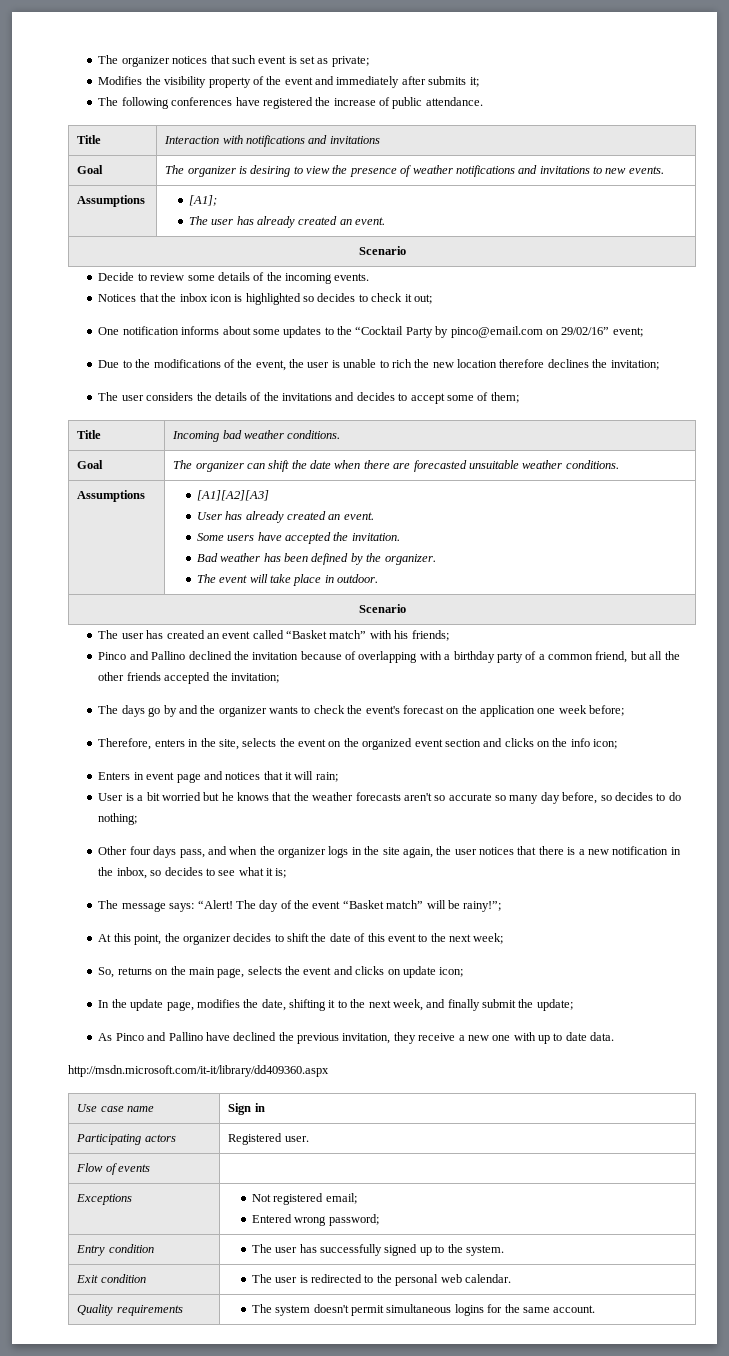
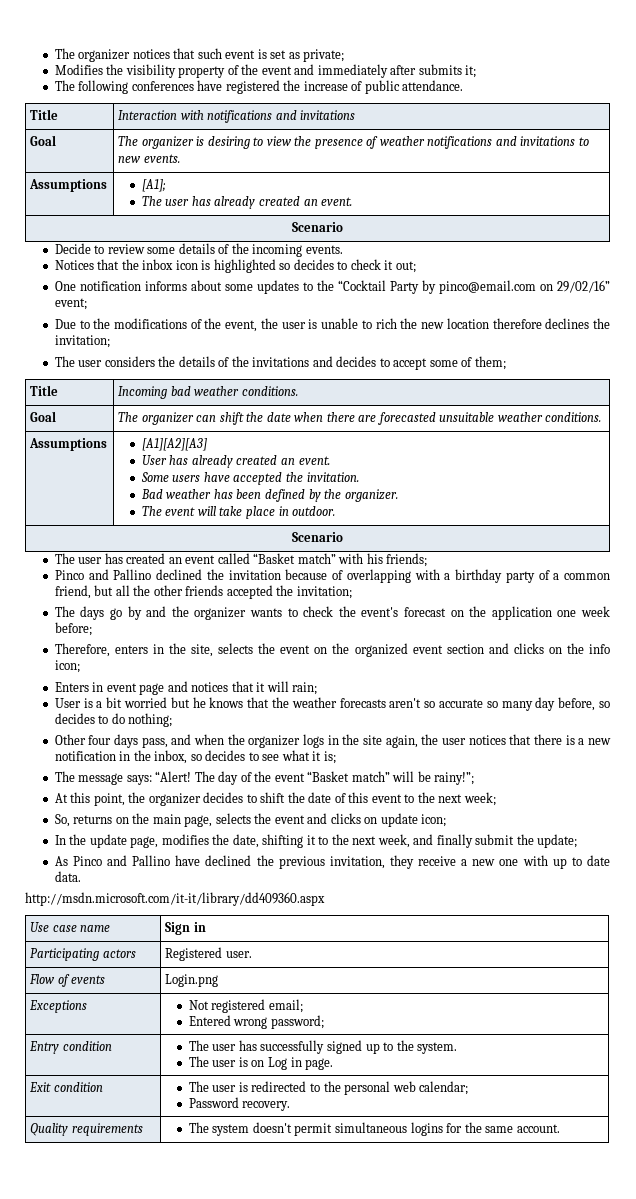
(150, 1168) none -> [165,974,219,987] Login.png
(504, 1250) none -> [188,1056,334,1070] // The user is on Log in page.
[464,1274,511,1283] calendar. -> [419,1081,469,1095] [188,1097,291,1111] calendar; // Password recovery.

